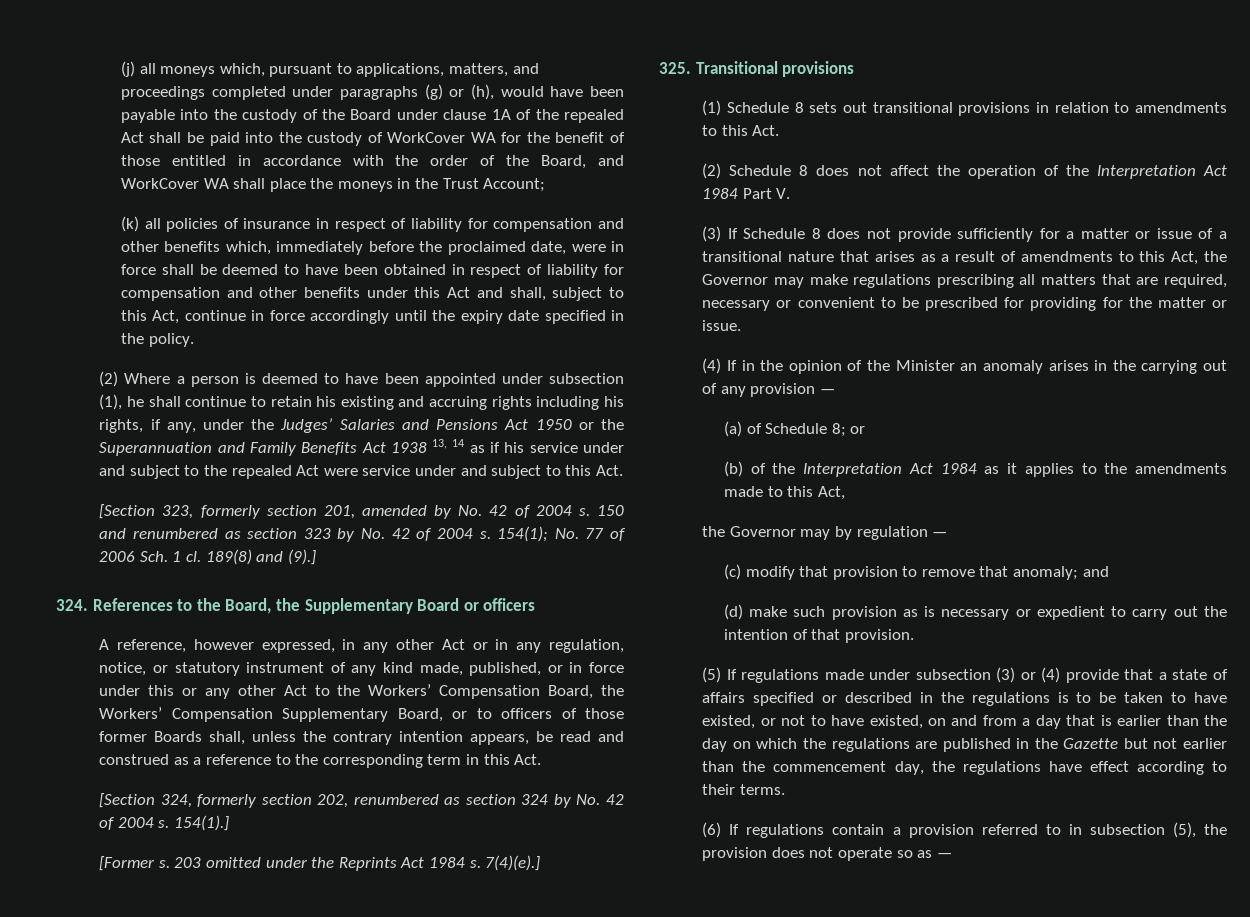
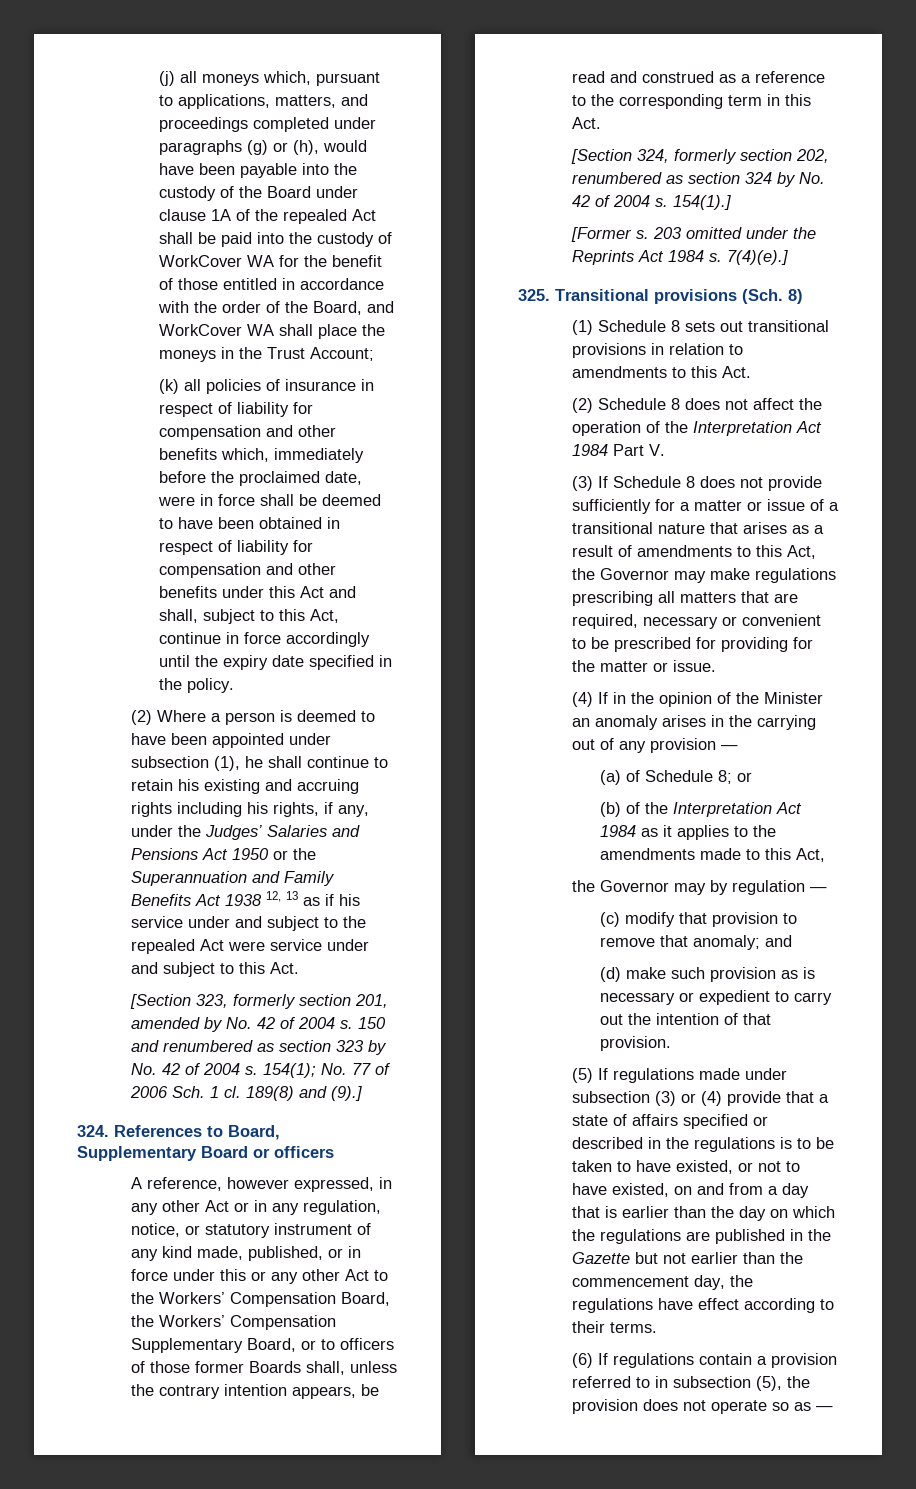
[432,439,465,449] 13, 14 -> [266,891,299,902] 12, 13
[196,598,300,614] the Board, the -> [228,1125,280,1140] Board,
(855, 69) none -> [742,289,803,304] (Sch. 8)

